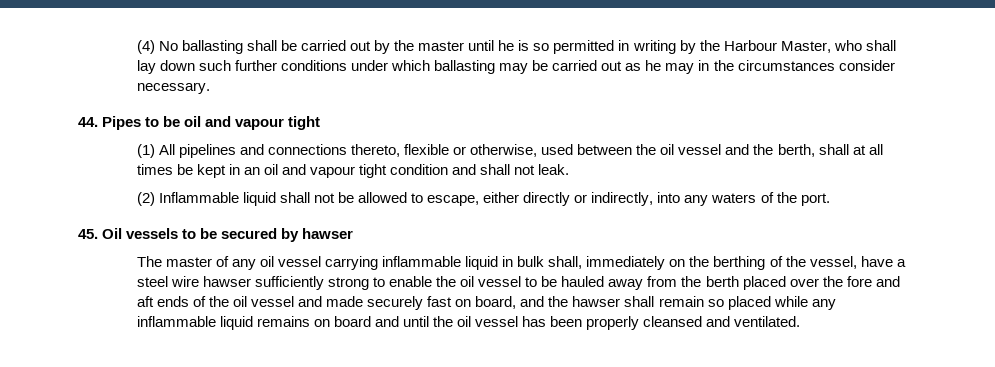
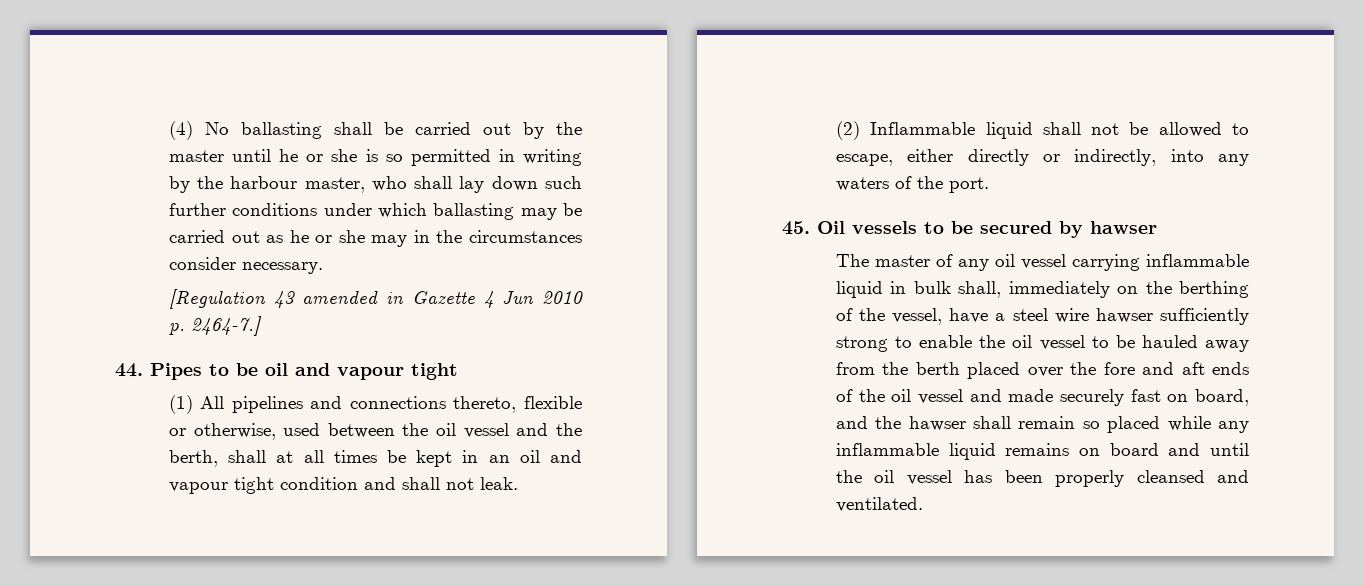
(515, 45) none -> [306,149,358,162] or she
[723,40,831,53] Harbour Master, -> [230,176,365,193] harbour master,
(662, 65) none -> [315,230,365,243] or she
(210, 88) none -> [168,289,583,309] [168,316,262,336] // [Regulation 43 amended in Gazette 4 Jun 2010 p. 2464-7.]

